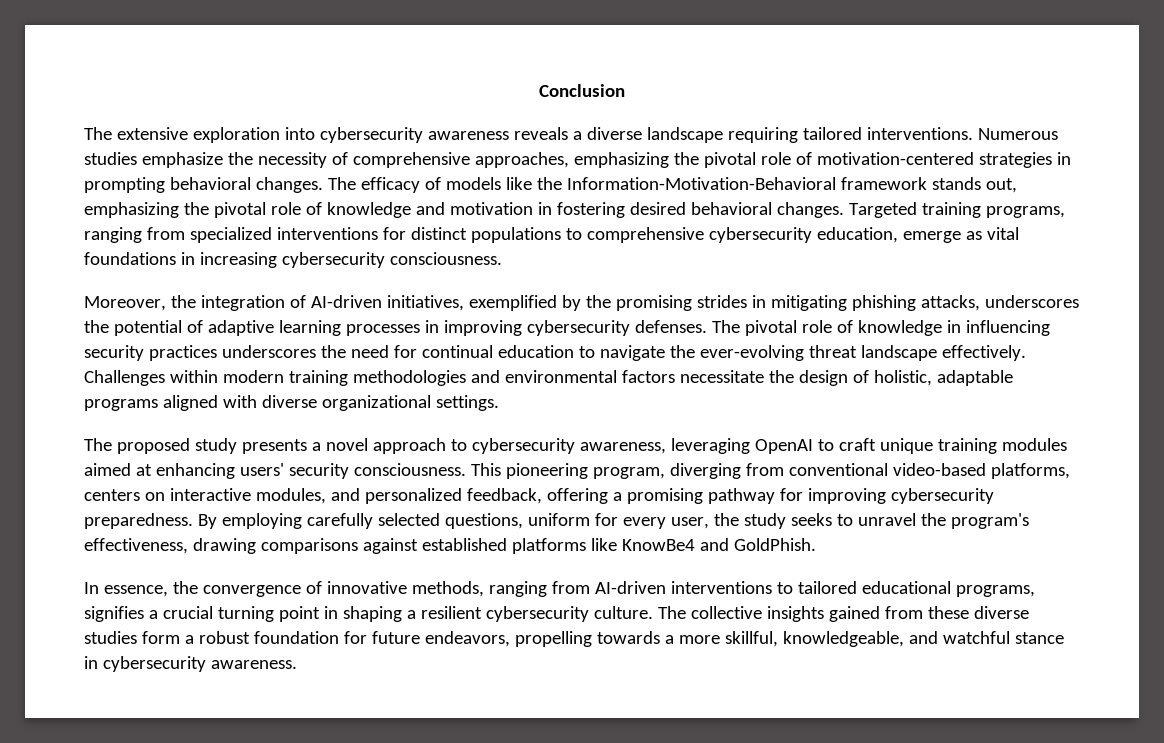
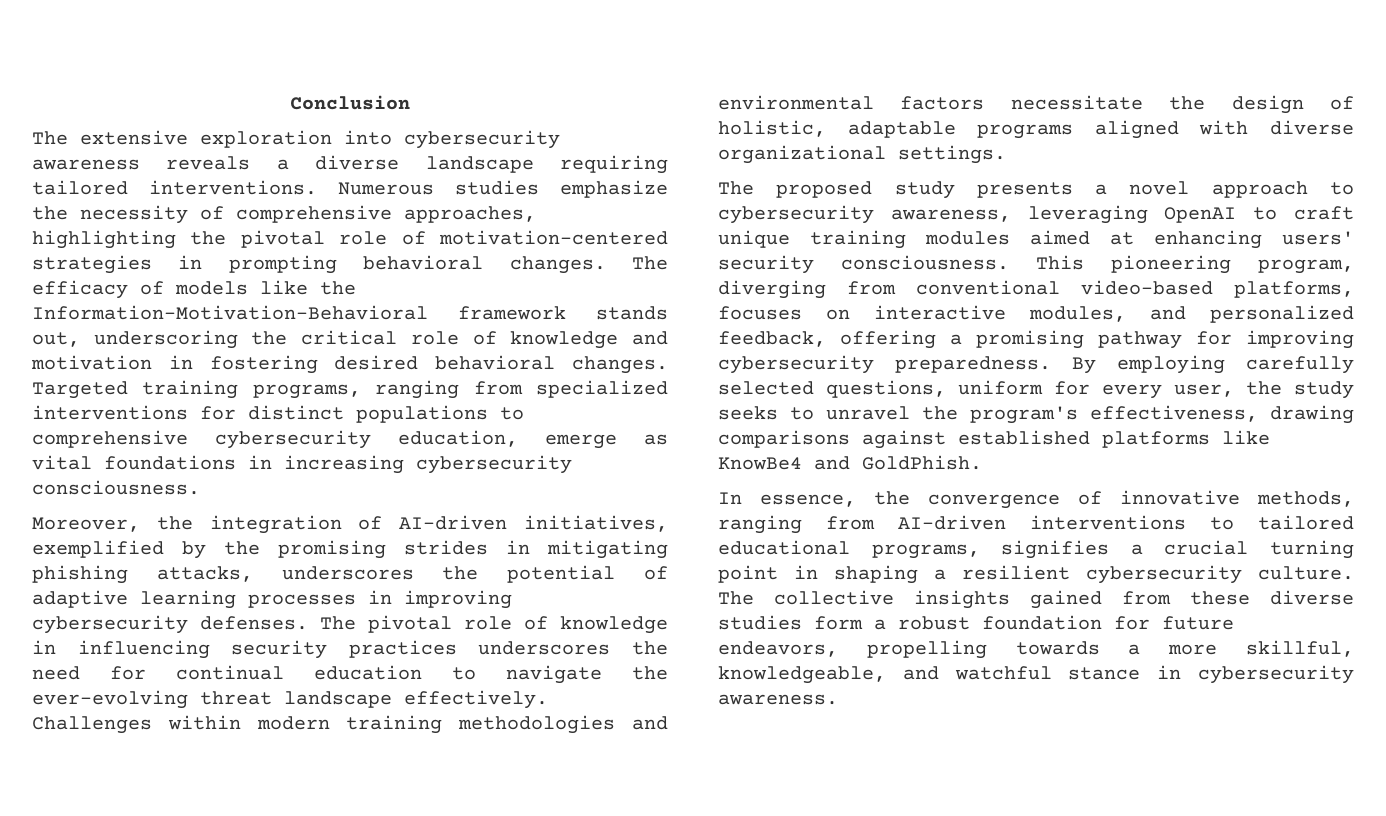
[573,152,669,168] emphasizing -> [32,230,176,249] highlighting
[84,202,266,218] emphasizing the pivotal -> [93,330,398,349] underscoring the critical
[84,489,140,501] centers -> [718,306,802,320] focuses

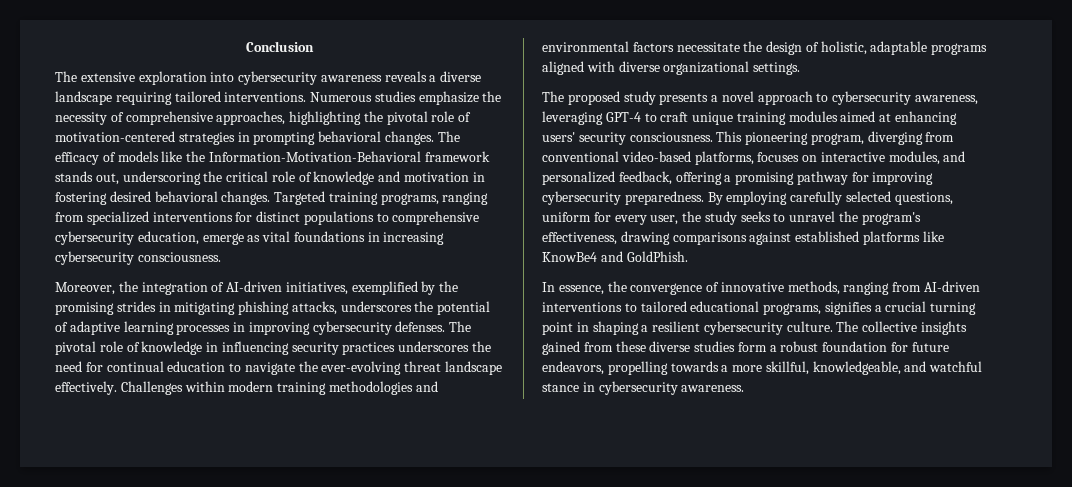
[1164,207,1237,223] OpenAI -> [605,112,641,122] GPT-4

